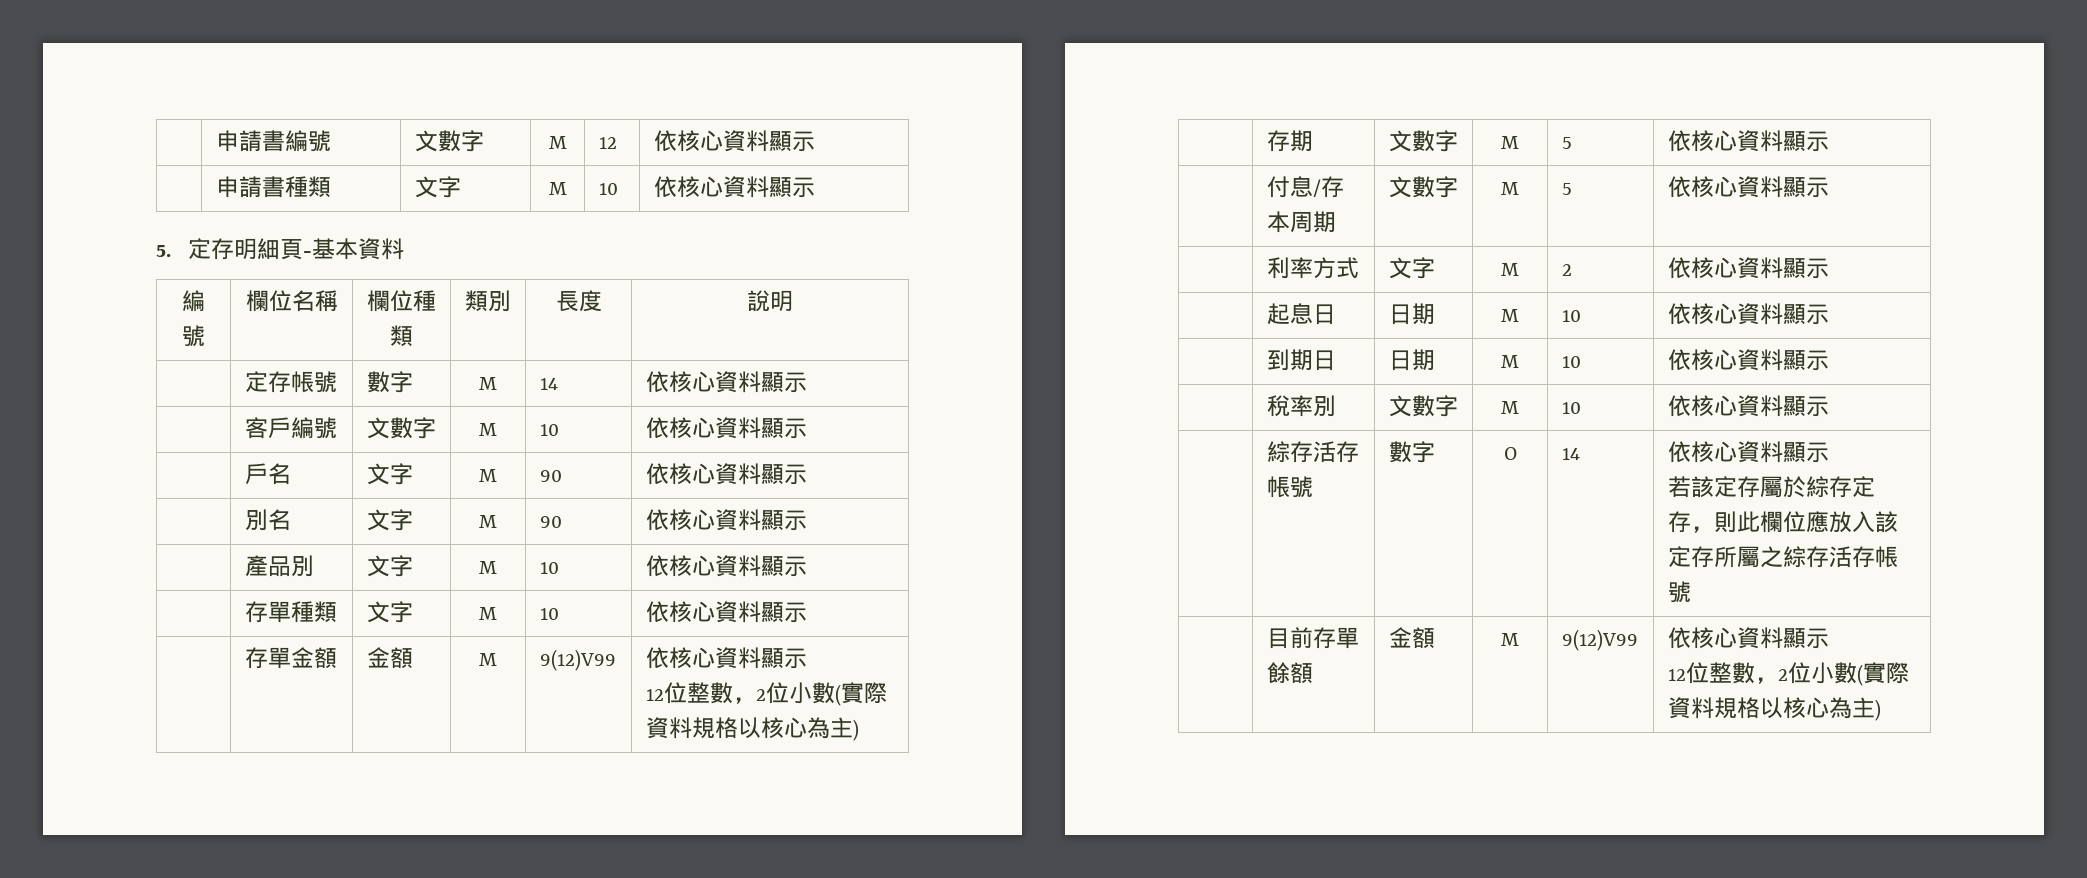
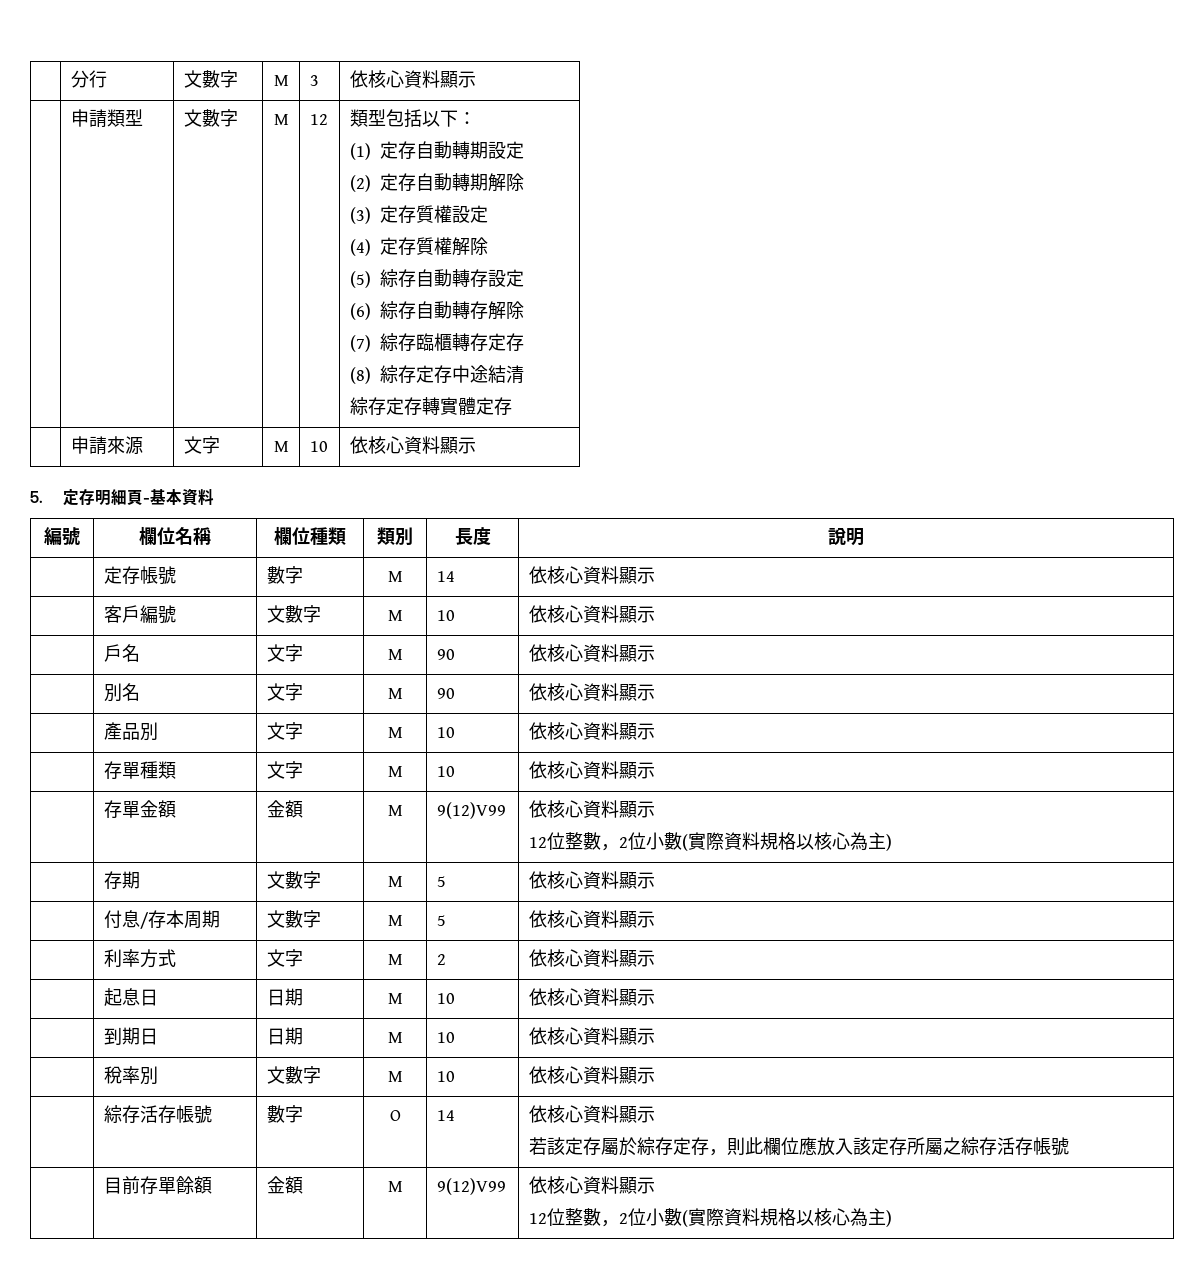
[215,130,331,152] [414,130,484,152] [548,136,567,149] [598,137,617,149] | 申請書編號 | 文數字 | M | 12 -> [70,70,107,88] [183,70,238,88] [273,75,289,86] [309,75,319,86] | 分行 | 文數字 | M | 3
[261,176,331,198] 書種類 -> [106,109,143,127] [183,109,238,127] [273,114,289,125] [309,114,328,125] [349,109,476,127] [349,141,524,160] [349,173,524,192] [349,205,488,224] [349,237,488,256] [349,269,524,288] [349,301,524,320] [349,333,524,352] [349,365,524,384] [349,397,512,415] [70,436,143,455] 類型 | 文數字 | M | 12 | 類型包括以下： // (1)定存自動轉期設定 // (2)定存自動轉期解除 // (3)定存質權設定 // (4)定存質權解除 // (5)綜存自動轉存設定 // (6)綜存自動轉存解除 // (7)綜存臨櫃轉存定存 // (8)綜存定存中途結清 // 綜存定存轉實體定存 // | 申請來源

